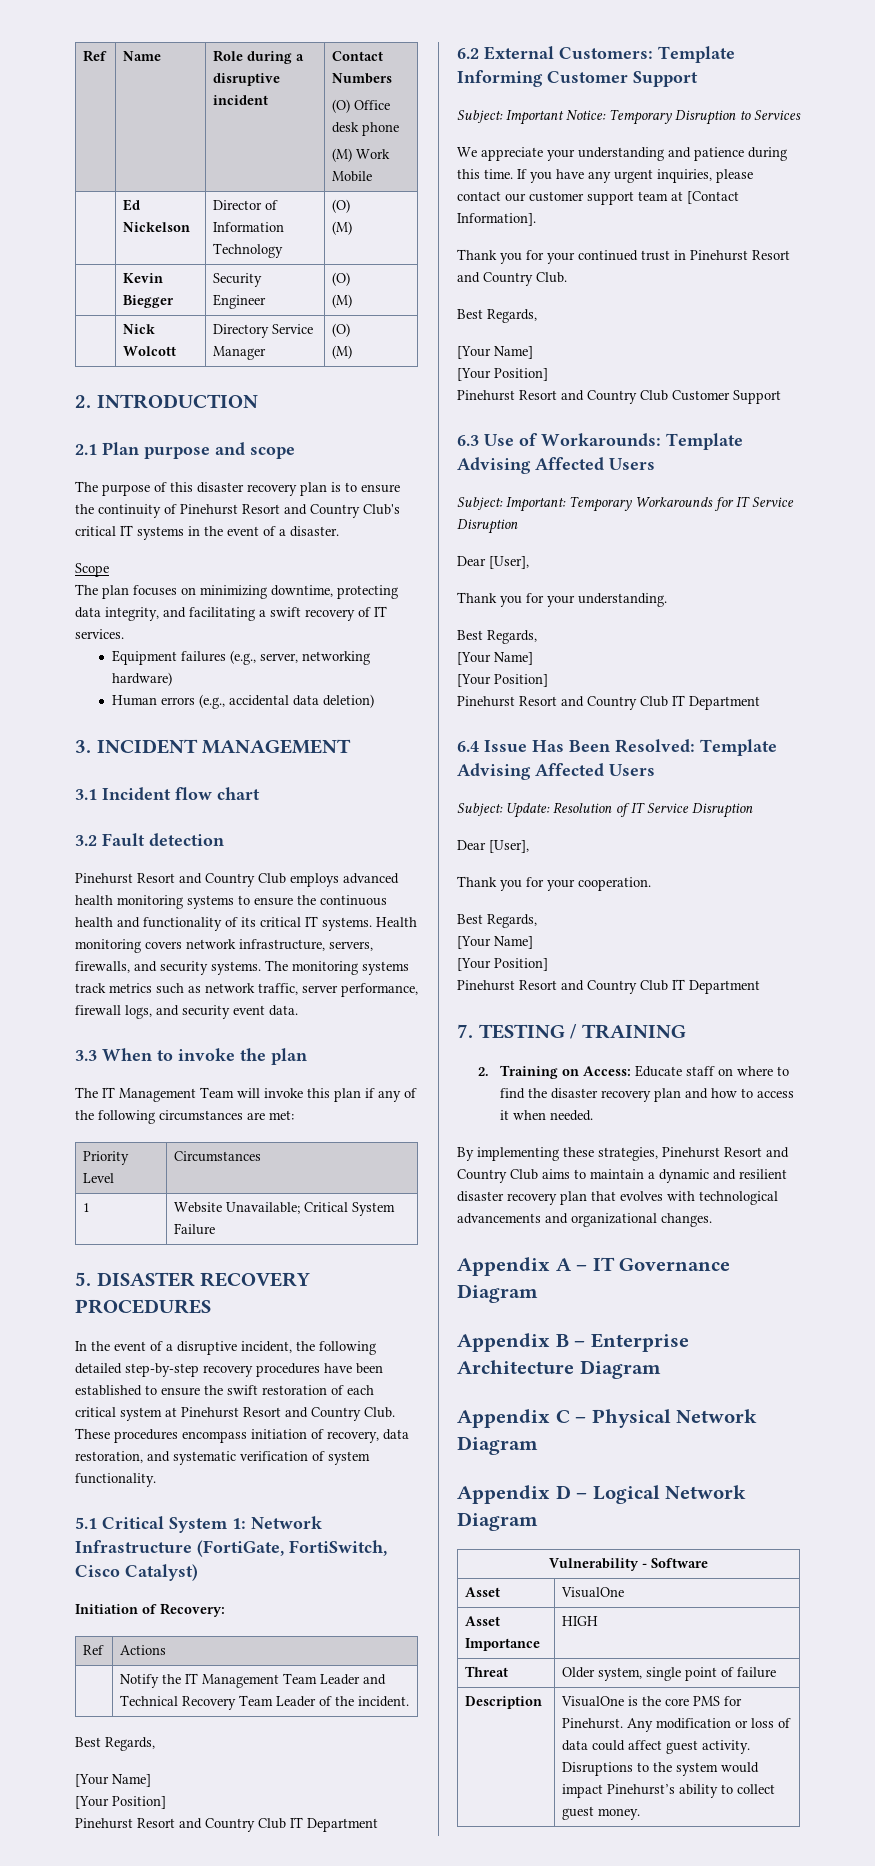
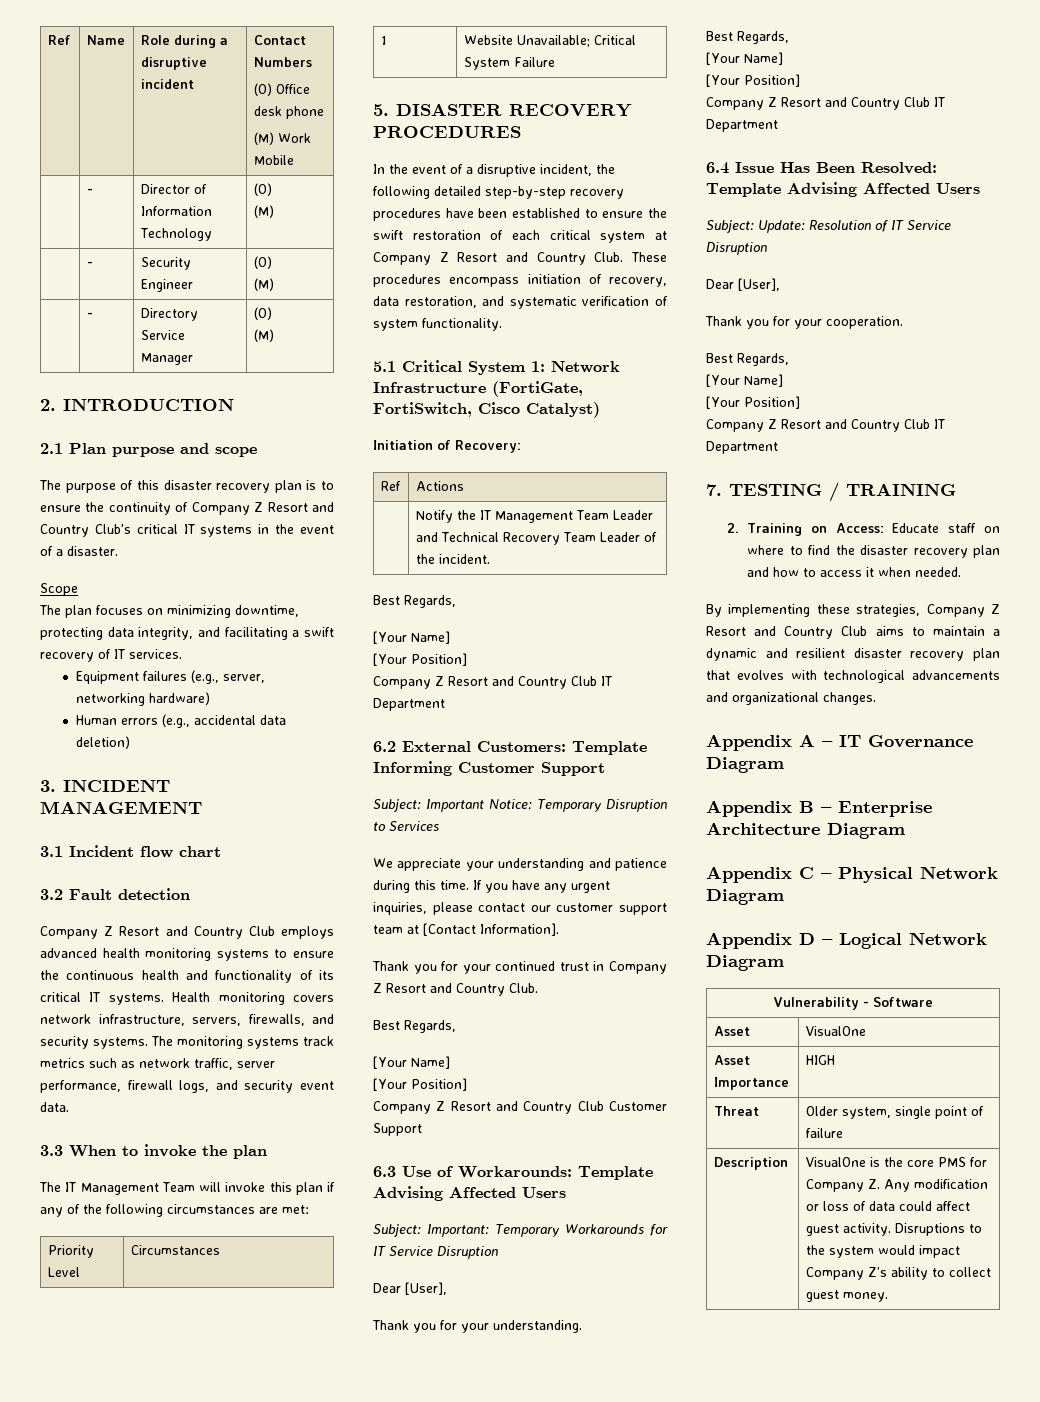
[123,199,141,211] [123,222,191,232] Ed Nickelson -> [86,188,93,194] -
[123,273,164,283] [123,295,175,308] Kevin Biegger -> [86,261,93,267] -
[123,324,156,334] [123,346,177,356] Nick Wolcott -> [86,312,93,318] -
[180,504,238,515] Pinehurst -> [191,502,264,515] Company Z
[75,873,133,884] Pinehurst -> [40,926,114,939] Company Z
[181,1407,239,1418] Pinehurst -> [373,252,449,265] Company Z
[75,1818,133,1829] Pinehurst -> [373,676,444,689] Company Z
[690,250,748,261] Pinehurst -> [609,961,667,974] [373,983,382,993] Company Z
[457,390,515,401] Pinehurst -> [373,1101,446,1114] Company Z
[457,696,515,707] Pinehurst -> [706,97,777,110] Company Z
[457,980,515,991] Pinehurst -> [706,419,777,432] Company Z
[662,1147,720,1158] Pinehurst -> [926,604,1000,617] Company Z
[562,1718,624,1729] Pinehurst. -> [805,1179,880,1192] Company Z.
[607,1784,676,1795] Pinehurst’s -> [805,1267,887,1280] Company Z’s

